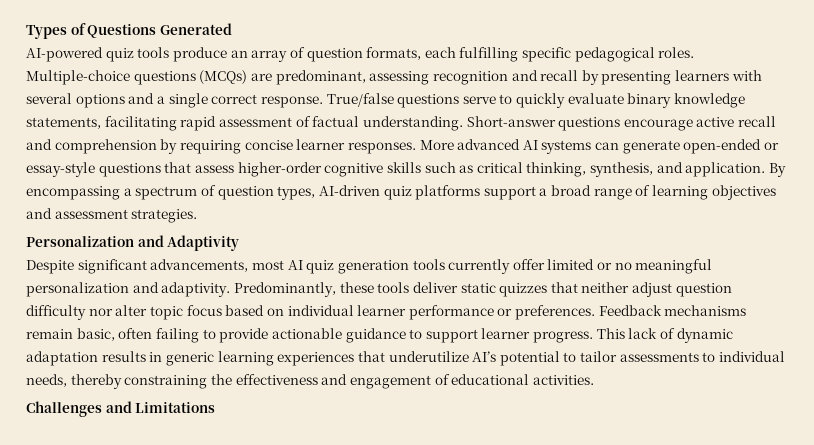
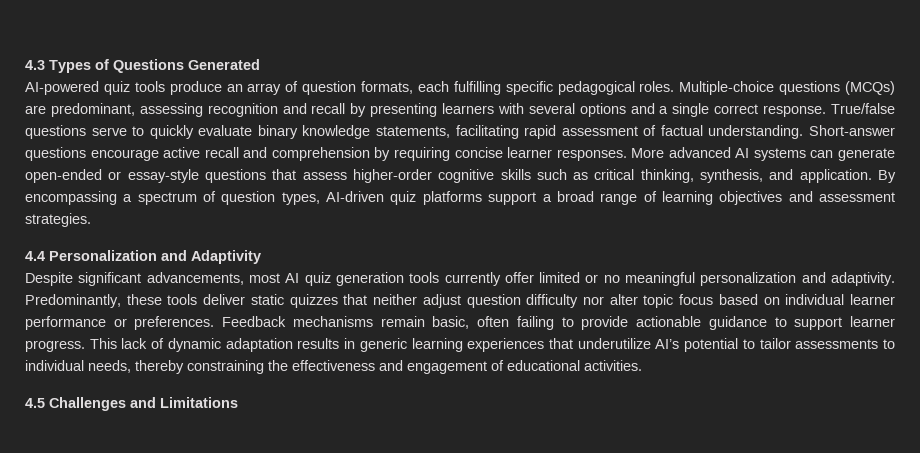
(26, 32) none -> [25,60,45,70] 4.3
(198, 216) none -> [25,251,45,261] 4.4
(594, 380) none -> [25,398,45,408] 4.5

